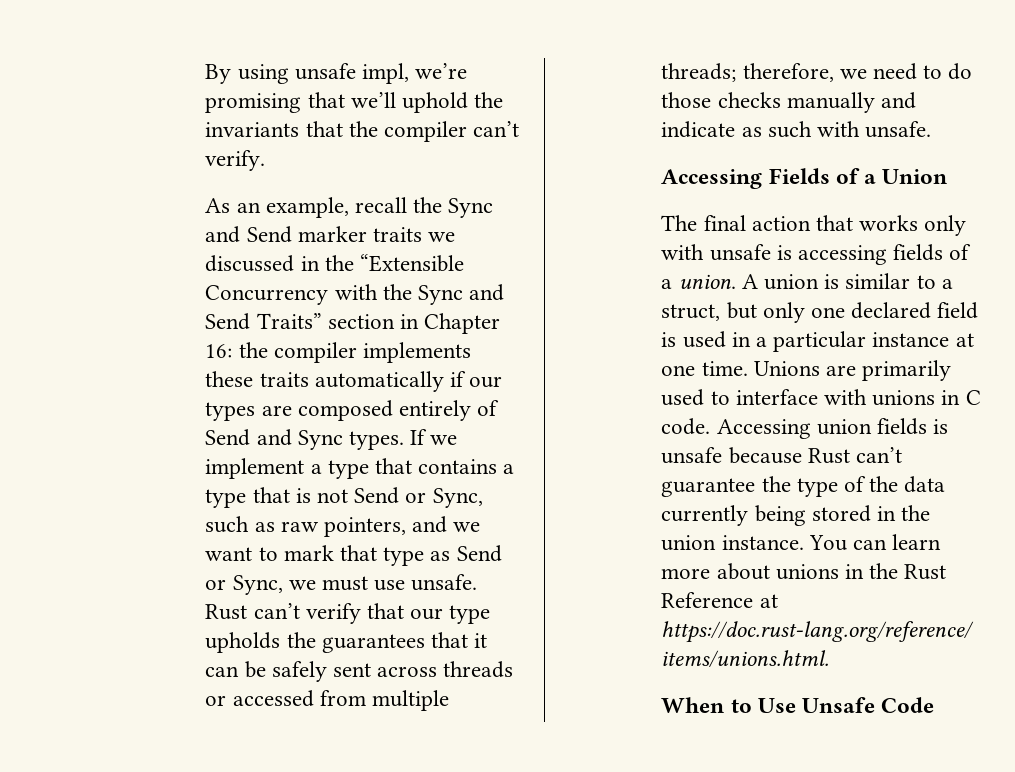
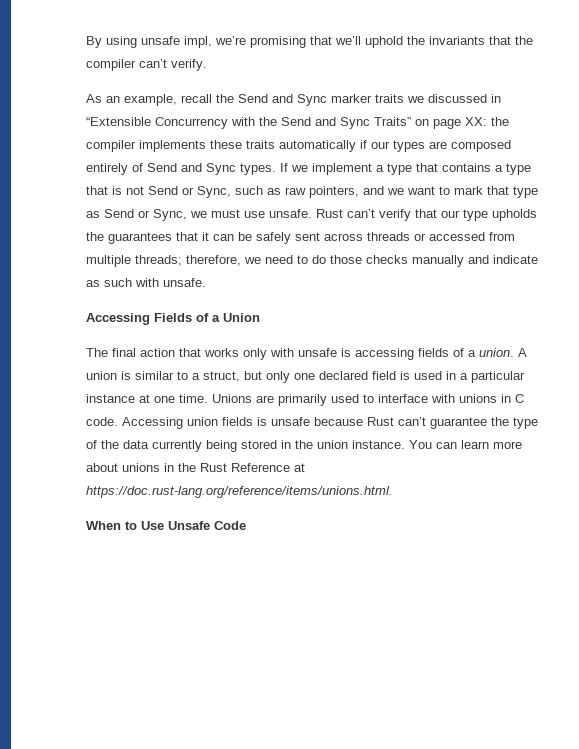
[448,198,494,218] [205,226,292,243] Sync and Send -> [237,94,327,106] Send and Sync
[324,255,354,271] the -> (501, 98) none
[417,284,505,305] [205,313,501,334] [205,344,233,358] Sync and Send Traits” section in Chapter 16: -> [280,117,487,129] Send and Sync Traits” on page XX:

